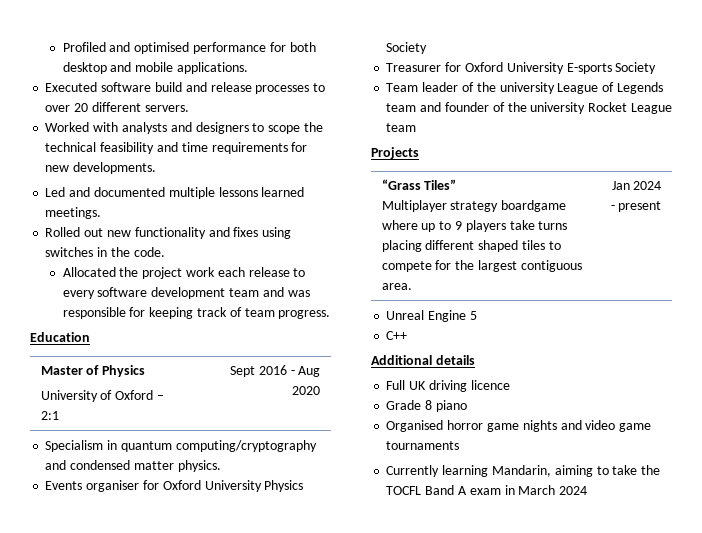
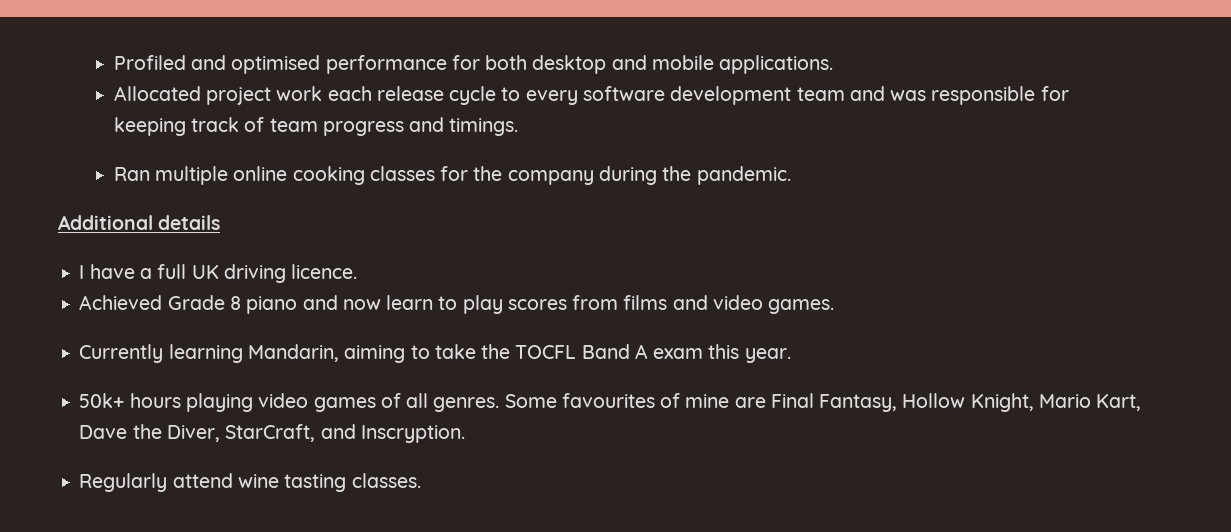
[45,82,326,94] [45,102,189,112] [45,122,323,134] [45,142,308,154] [45,162,157,174] [45,187,305,199] [45,207,102,219] [45,227,292,239] [45,247,165,257] // Executed software build and release processes to over 20 different servers. // Worked with analysts and designers to scope the technical feasibility and time requirements for new developments. // Led and documented multiple lessons learned meetings. // Rolled out new functionality and fixes using switches in the code. -> (834, 64) none
[119,267,139,277] the -> (201, 93) none
(290, 272) none -> [449,86,497,105] cycle
[278,310,331,319] [30,332,90,342] [40,365,146,377] [40,390,164,402] [40,411,59,420] [230,365,321,377] [292,386,321,395] [45,440,317,452] [45,460,221,472] [45,480,304,492] [386,42,428,54] [386,62,657,74] [386,82,663,94] [386,102,672,114] [386,123,417,132] [371,147,419,159] [381,179,457,190] [381,200,567,212] [381,220,568,232] [381,240,561,252] [381,260,582,272] [381,283,412,290] [611,181,662,190] [610,201,662,212] [386,310,477,322] [386,331,408,340] [371,355,475,365] [386,380,510,392] [386,400,467,412] [386,420,652,432] [386,441,460,450] progress. // Education // Master of Physics // University of Oxford – 2:1 | Sept 2016 - Aug 2020 // Specialism in quantum computing/cryptography and condensed matter physics. // Events organiser for Oxford University Physics Society // Treasurer for Oxford University E-sports Society // Team leader of the university League of Legends team and founder of the university Rocket League team // Projects // “Grass Tiles” // Multiplayer strategy boardgame where up to 9 players take turns placing different shaped tiles to compete for the largest contiguous area. | Jan 2024 - present // Unreal Engine 5 // C++ // Additional details // Full UK driving licence // Grade 8 piano // Organised horror game nights and video game tournaments -> [322,117,519,136] [113,166,791,185] [58,215,221,230] [79,264,358,283] [79,295,835,314] progress and timings. // Ran multiple online cooking classes for the company during the pandemic. // Additional details // I have a full UK driving licence. // Achieved Grade 8 piano and now learn to play scores from films and video games.
[504,485,588,495] in March 2024 -> [708,344,791,363] [79,393,1142,412] [79,424,465,443] [79,473,421,492] this year. // 50k+ hours playing video games of all genres. Some favourites of mine are Final Fantasy, Hollow Knight, Mario Kart, Dave the Diver, StarCraft, and Inscryption. // Regularly attend wine tasting classes.

